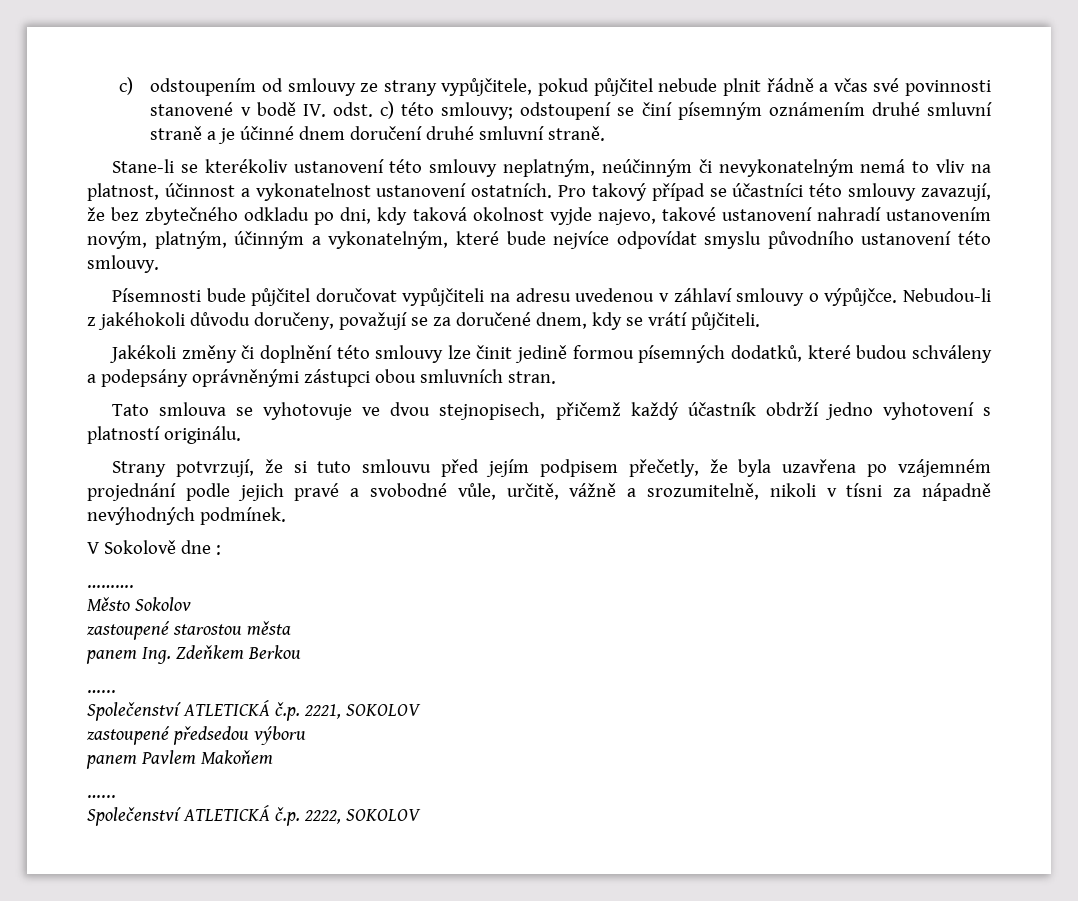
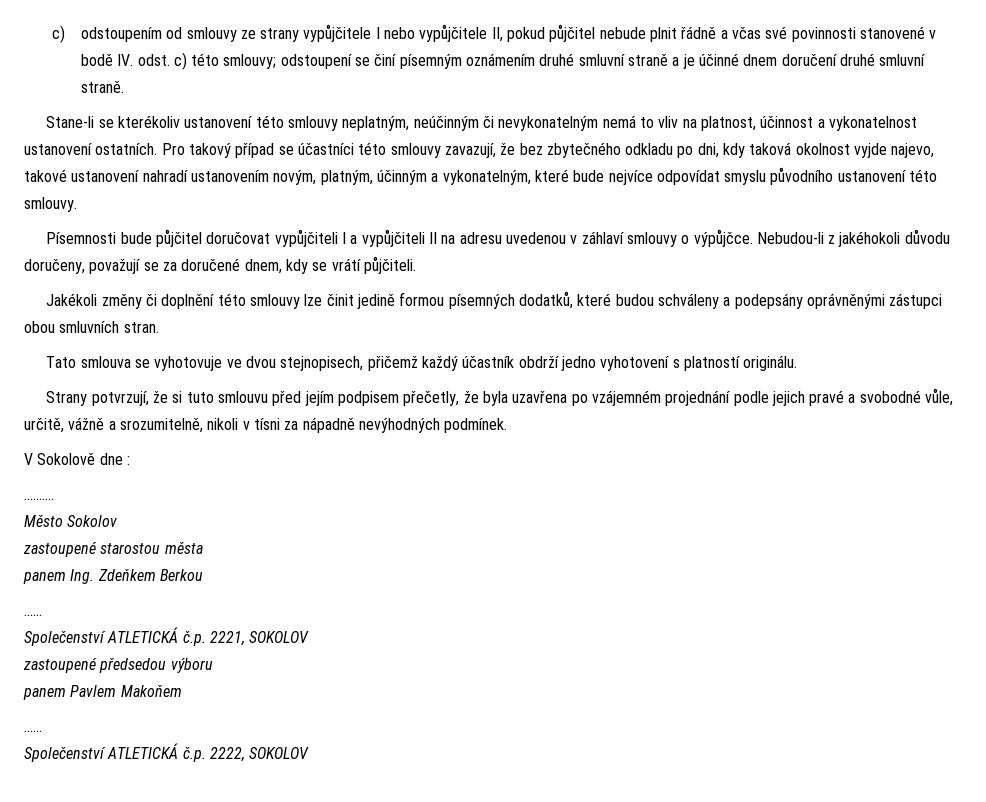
[441,78,533,96] vypůjčitele, -> [303,24,503,42] vypůjčitele I nebo vypůjčitele II,
(485, 297) none -> [341,229,437,247] I a vypůjčiteli II

